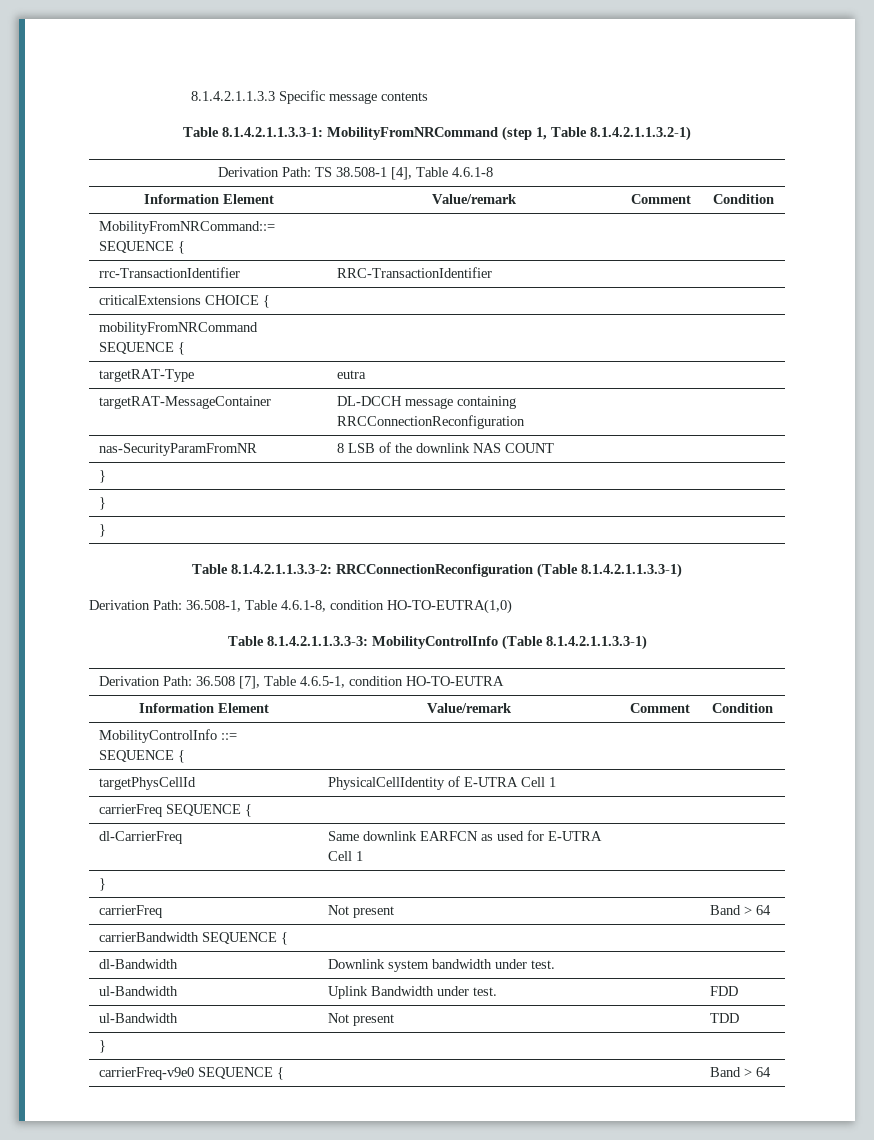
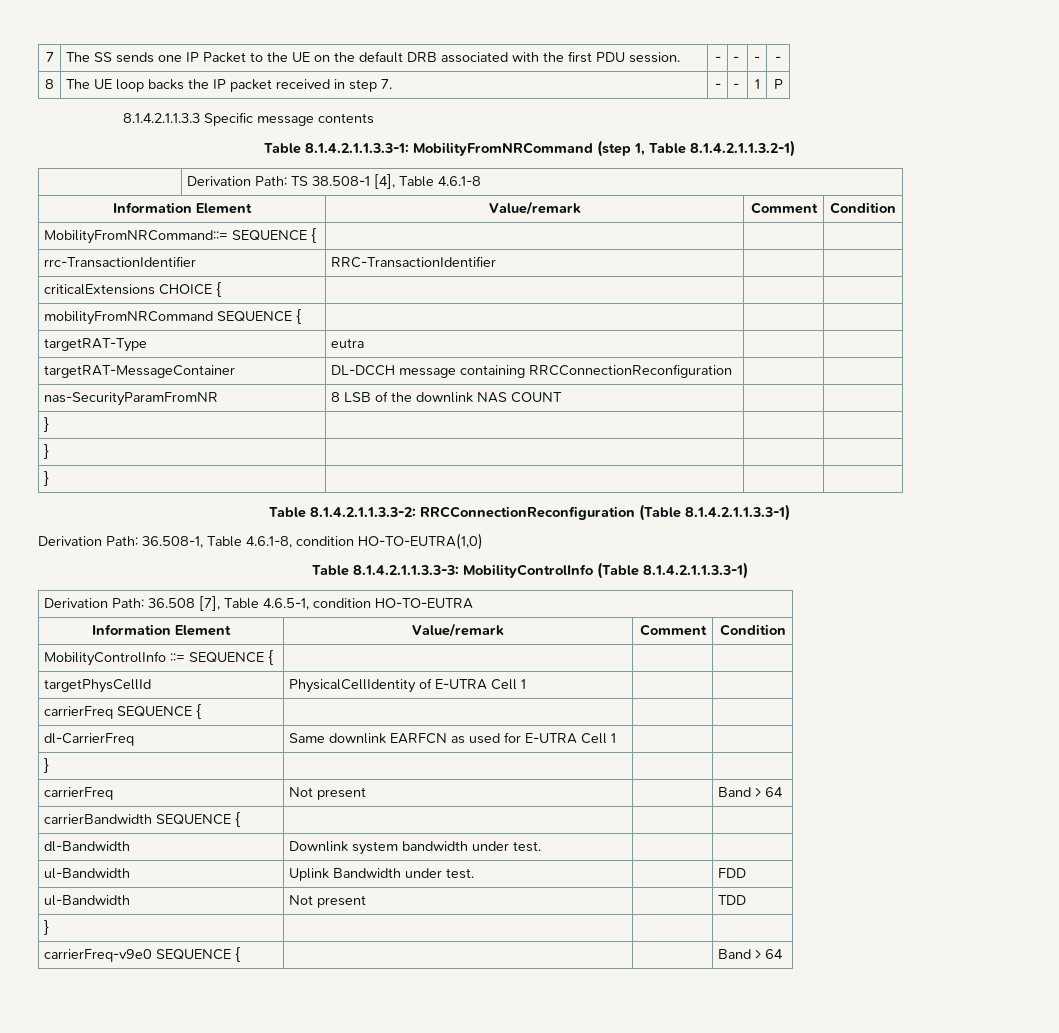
(191, 96) none -> [45,52,54,62] [66,51,681,63] [714,56,721,62] [733,56,740,62] [754,56,760,62] [775,56,781,62] [45,79,54,89] [66,79,393,92] [714,83,721,89] [733,83,740,89] [754,79,760,89] [773,79,783,89] 7 | The SS sends one IP Packet to the UE on the default DRB associated with the first PDU session. | - | - | - | - // 8 | The UE loop backs the IP packet received in step 7. | - | - | 1 | P //

